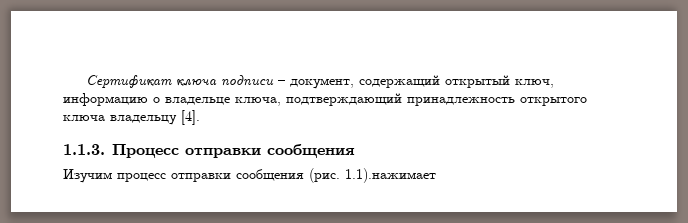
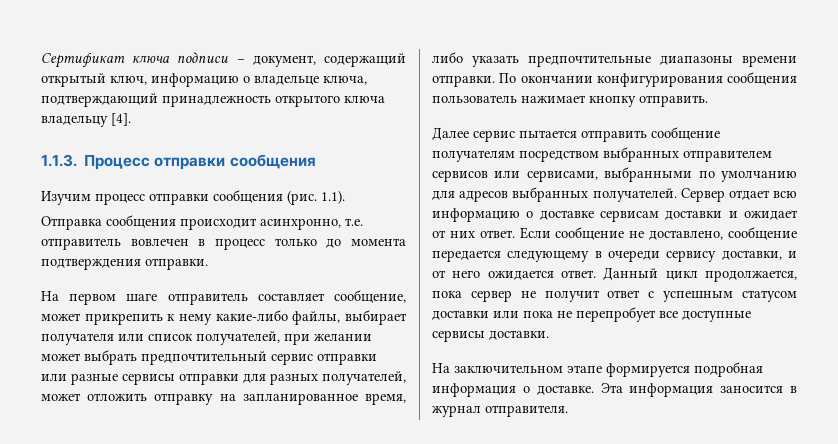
[345,168,436,183] 1.1).нажимает -> [321,190,345,204] [41,215,363,230] [41,238,406,250] [41,258,208,270] [41,290,406,305] [41,310,407,325] [41,331,372,345] [41,350,377,365] [41,371,406,385] [41,393,406,405] [432,52,797,67] [432,72,797,87] [432,95,708,107] [432,127,720,142] [432,147,772,162] [432,167,797,182] [432,187,797,202] [432,208,798,222] [432,227,797,240] [432,250,797,262] [432,267,797,282] [432,290,797,302] [432,307,751,322] [432,330,549,342] [432,362,763,377] [432,383,797,397] [432,405,568,417] 1.1). // Отправка сообщения происходит асинхронно, т.е. отправитель вовлечен в процесс только до момента подтверждения отправки. // На первом шаге отправитель составляет сообщение, может прикрепить к нему какие-либо файлы, выбирает получателя или список получателей, при желании может выбрать предпочтительный сервис отправки или разные сервисы отправки для разных получателей, может отложить отправку на запланированное время, либо указать предпочтительные диапазоны времени отправки. По окончании конфигурирования сообщения пользователь нажимает кнопку отправить. // Далее сервис пытается отправить сообщение получателям посредством выбранных отправителем сервисов или сервисами, выбранными по умолчанию для адресов выбранных получателей. Сервер отдает всю информацию о доставке сервисам доставки и ожидает от них ответ. Если сообщение не доставлено, сообщение передается следующему в очереди сервису доставки, и от него ожидается ответ. Данный цикл продолжается, пока сервер не получит ответ с успешным статусом доставки или пока не перепробует все доступные сервисы доставки. // На заключительном этапе формируется подробная информация о доставке. Эта информация заносится в журнал отправителя.

